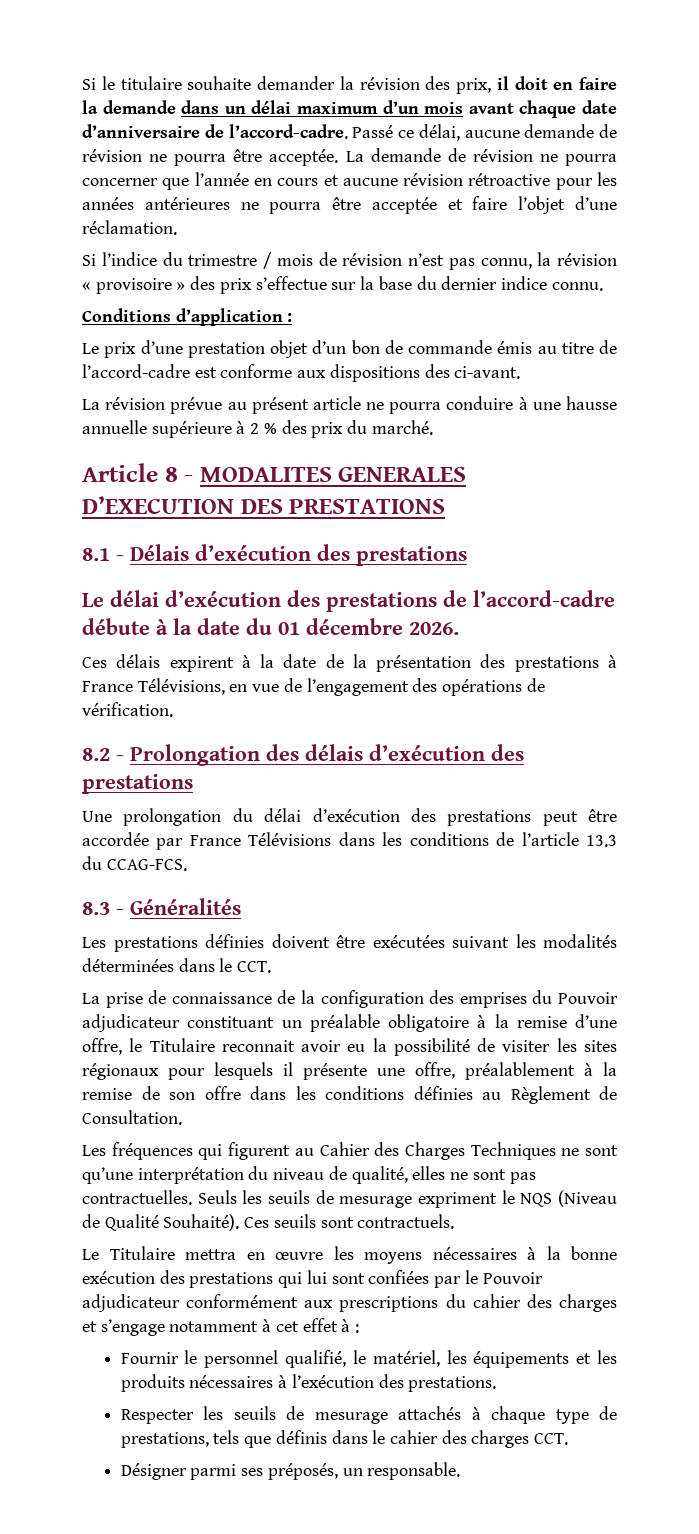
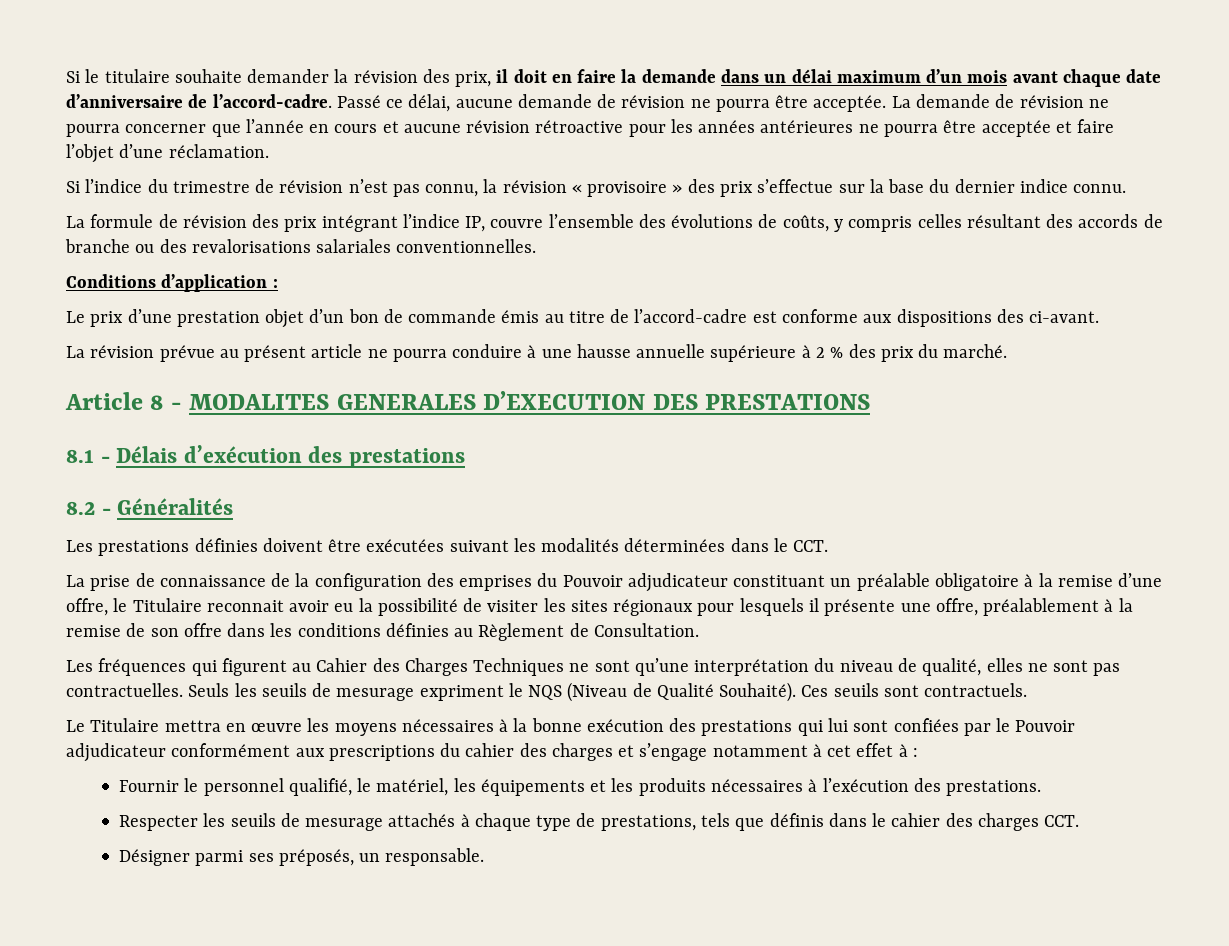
[263,252,313,269] / mois -> (250, 187) none
(603, 286) none -> [66,214,1163,232] [65,239,537,253] // La formule de révision des prix intégrant l’indice IP, couvre l’ensemble des évolutions de coûts, y compris celles résultant des accords de branche ou des revalorisations salariales conventionnelles.
[82,590,615,612] [82,618,459,635] [82,654,617,672] [82,678,545,696] [82,702,173,717] [82,744,524,766] [82,774,193,794] [82,808,617,826] [82,832,617,850] [82,856,187,871] [82,902,110,915] Le délai d’exécution des prestations de l’accord-cadre débute à la date du 01 décembre 2026. // Ces délais expirent à la date de la présentation des prestations à France Télévisions, en vue de l’engagement des opérations de vérification. // 8.2 - Prolongation des délais d’exécution des prestations // Une prolongation du délai d’exécution des prestations peut être accordée par France Télévisions dans les conditions de l’article 13.3 du CCAG-FCS. // 8.3 -> [66,501,95,515] 8.2

